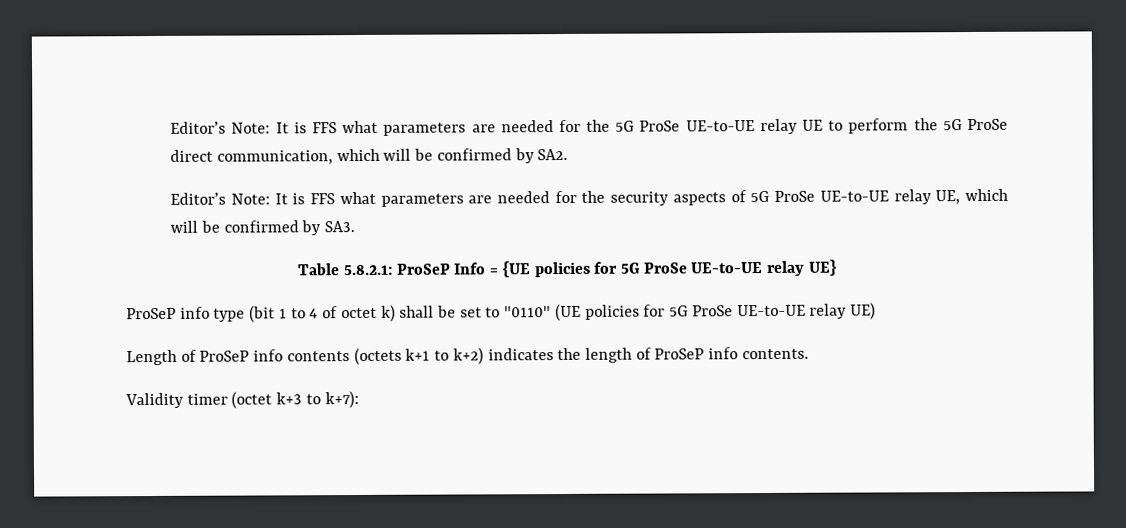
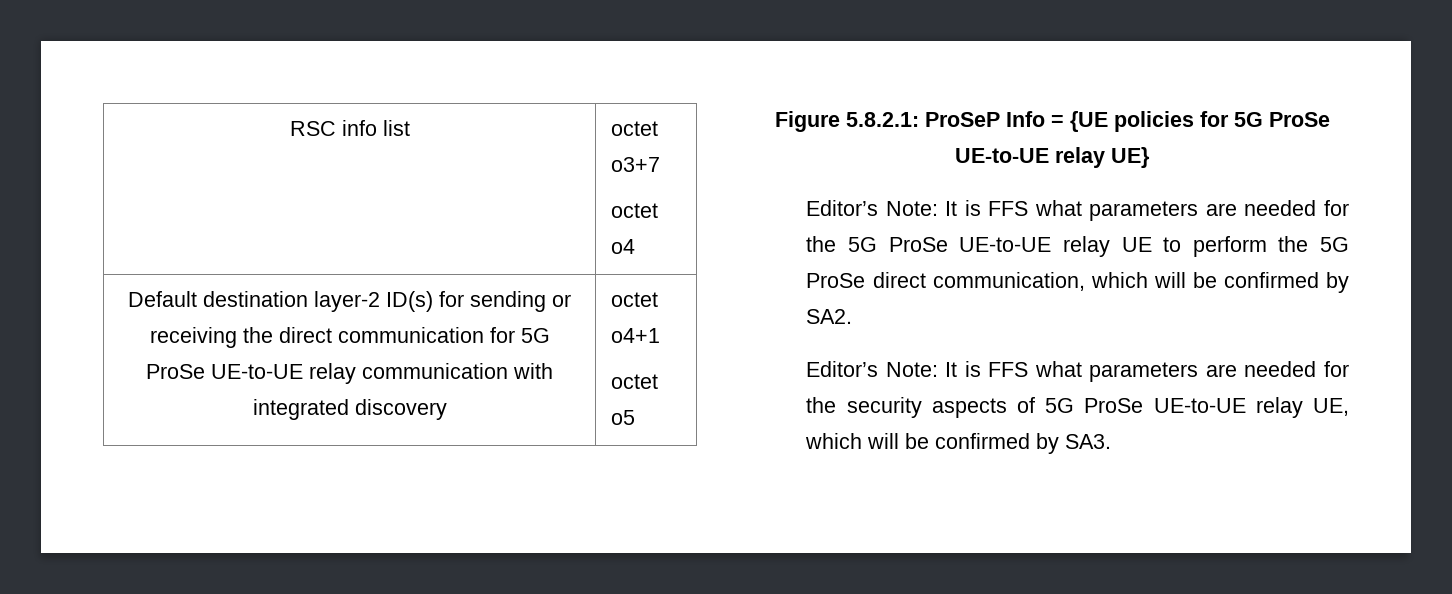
(170, 127) none -> [289,120,410,136] [611,121,659,136] [611,157,661,172] [611,203,659,218] [611,239,636,254] [128,291,571,312] [149,327,550,348] [146,363,553,384] [252,399,447,420] [611,292,659,307] [611,328,661,343] [611,374,659,389] [611,410,636,425] [774,111,1330,132] [955,147,1150,168] RSC info list | octet o3+7 // octet o4 // Default destination layer-2 ID(s) for sending or receiving the direct communication for 5G ProSe UE-to-UE relay communication with integrated discovery | octet o4+1 // octet o5 // Figure 5.8.2.1: ProSeP Info = {UE policies for 5G ProSe UE-to-UE relay UE} //
[297,259,837,278] [126,302,876,323] [126,347,809,366] [125,391,359,409] // Table 5.8.2.1: ProSeP Info = {UE policies for 5G ProSe UE-to-UE relay UE} // ProSeP info type (bit 1 to 4 of octet k) shall be set to "0110" (UE policies for 5G ProSe UE-to-UE relay UE) // Length of ProSeP info contents (octets k+1 to k+2) indicates the length of ProSeP info contents. // Validity timer (octet k+3 to k+7): -> (1112, 441) none

